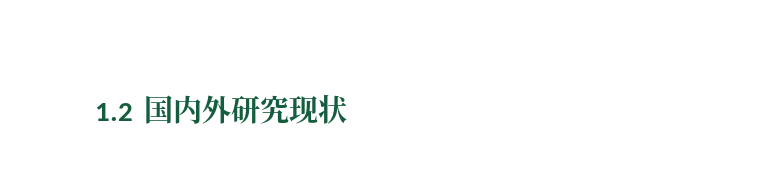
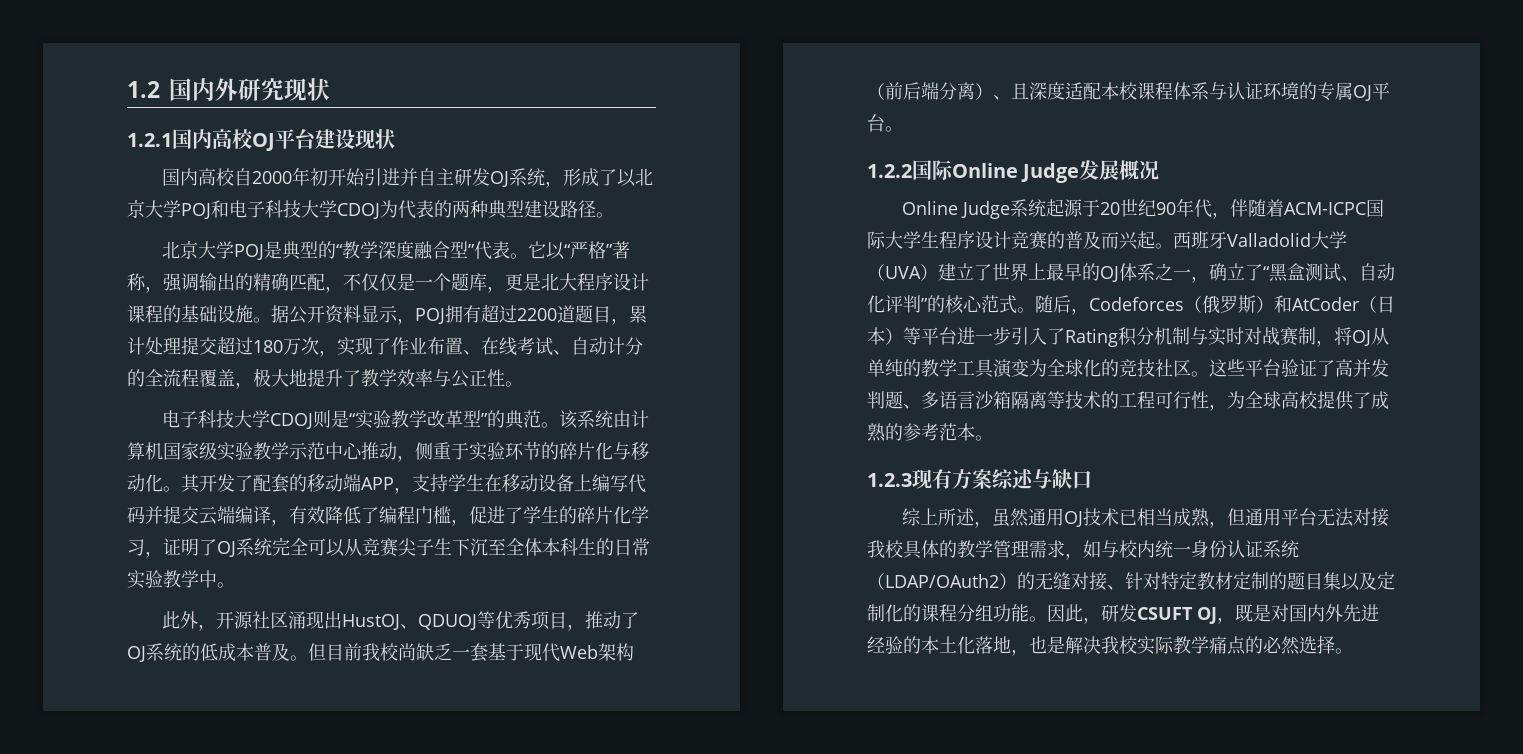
(348, 109) none -> [127,129,396,151] [161,167,653,188] [127,200,614,219] [161,241,630,260] [127,273,649,293] [127,304,647,325] [127,336,643,357] [127,368,523,389] [161,410,649,429] [127,442,649,462] [127,474,646,494] [127,506,649,526] [127,537,650,558] [127,570,235,589] [161,611,639,631] [127,643,634,662] [867,82,1390,101] [867,114,903,132] [867,160,1160,183] [901,198,1384,219] [867,231,1347,250] [867,263,1395,283] [867,295,1395,315] [867,327,1389,347] [867,359,1389,378] [867,391,1389,411] [867,423,993,442] [867,469,1092,489] [901,508,1389,528] [867,540,1299,560] [867,571,1395,591] [867,604,1379,624] [867,635,1353,656] // 1.2.1国内高校OJ平台建设现状 // 国内高校自2000年初开始引进并自主研发OJ系统，形成了以北京大学POJ和电子科技大学CDOJ为代表的两种典型建设路径。 // 北京大学POJ是典型的“教学深度融合型”代表。它以“严格”著称，强调输出的精确匹配，不仅仅是一个题库，更是北大程序设计课程的基础设施。据公开资料显示，POJ拥有超过2200道题目，累计处理提交超过180万次，实现了作业布置、在线考试、自动计分的全流程覆盖，极大地提升了教学效率与公正性。 // 电子科技大学CDOJ则是“实验教学改革型”的典范。该系统由计算机国家级实验教学示范中心推动，侧重于实验环节的碎片化与移动化。其开发了配套的移动端APP，支持学生在移动设备上编写代码并提交云端编译，有效降低了编程门槛，促进了学生的碎片化学习，证明了OJ系统完全可以从竞赛尖子生下沉至全体本科生的日常实验教学中。 // 此外，开源社区涌现出HustOJ、QDUOJ等优秀项目，推动了OJ系统的低成本普及。但目前我校尚缺乏一套基于现代Web架构（前后端分离）、且深度适配本校课程体系与认证环境的专属OJ平台。 // 1.2.2国际Online Judge发展概况 // Online Judge系统起源于20世纪90年代，伴随着ACM-ICPC国际大学生程序设计竞赛的普及而兴起。西班牙Valladolid大学（UVA）建立了世界上最早的OJ体系之一，确立了“黑盒测试、自动化评判”的核心范式。随后，Codeforces（俄罗斯）和AtCoder（日本）等平台进一步引入了Rating积分机制与实时对战赛制，将OJ从单纯的教学工具演变为全球化的竞技社区。这些平台验证了高并发判题、多语言沙箱隔离等技术的工程可行性，为全球高校提供了成熟的参考范本。 // 1.2.3现有方案综述与缺口 // 综上所述，虽然通用OJ技术已相当成熟，但通用平台无法对接我校具体的教学管理需求，如与校内统一身份认证系统（LDAP/OAuth2）的无缝对接、针对特定教材定制的题目集以及定制化的课程分组功能。因此，研发CSUFT OJ，既是对国内外先进经验的本土化落地，也是解决我校实际教学痛点的必然选择。

